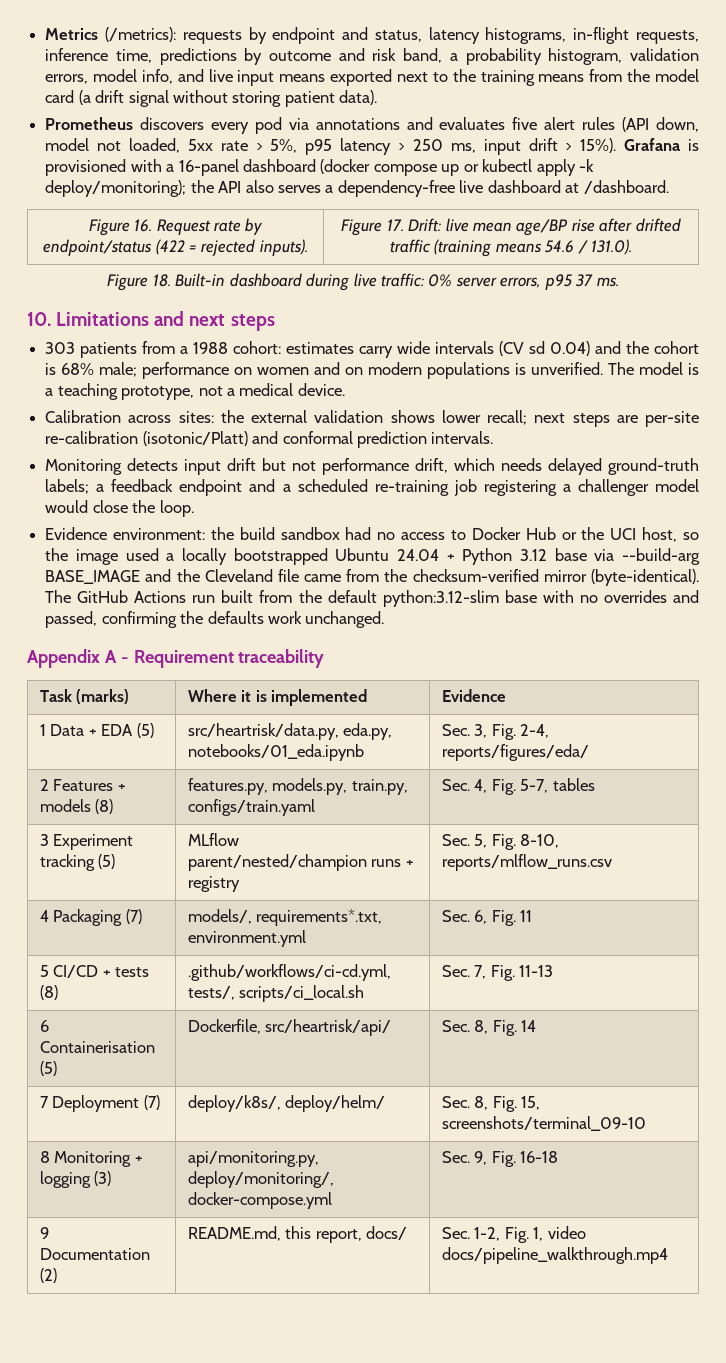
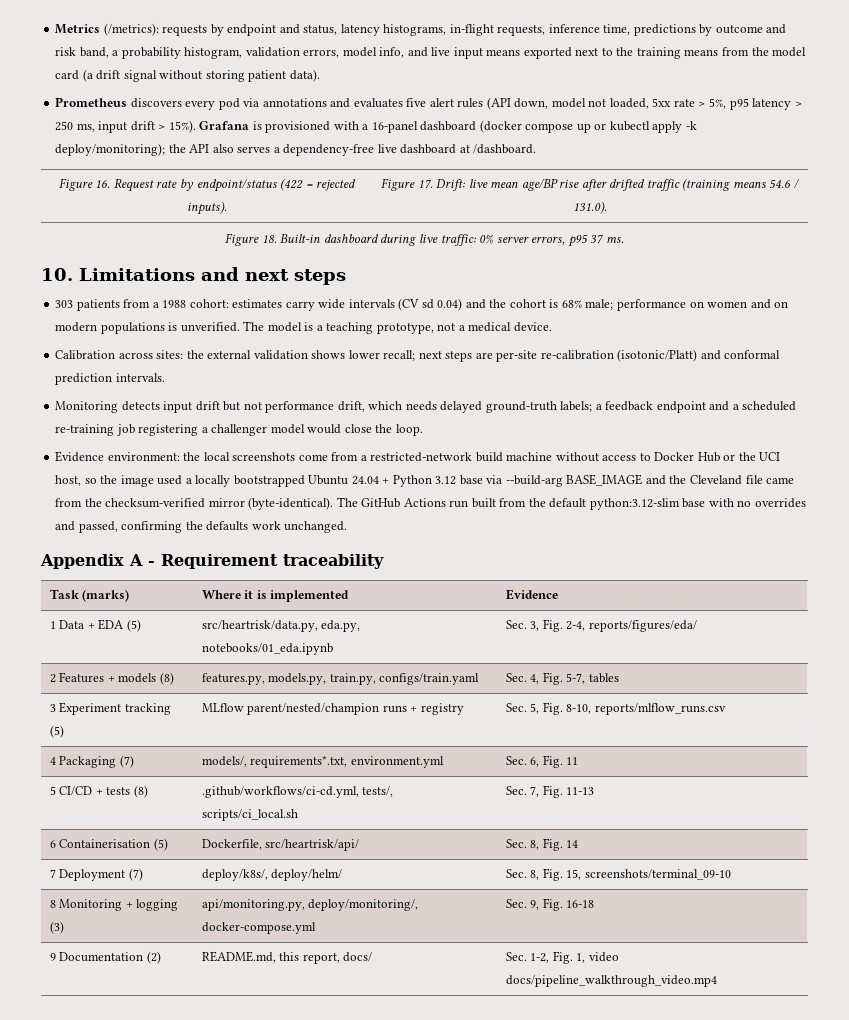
[239,527,396,540] build sandbox had no -> [203,452,599,462] local screenshots come from a restricted-network build machine without
[441,1247,668,1264] docs/pipeline_walkthrough.mp4 -> [505,975,717,987] docs/pipeline_walkthrough_video.mp4

